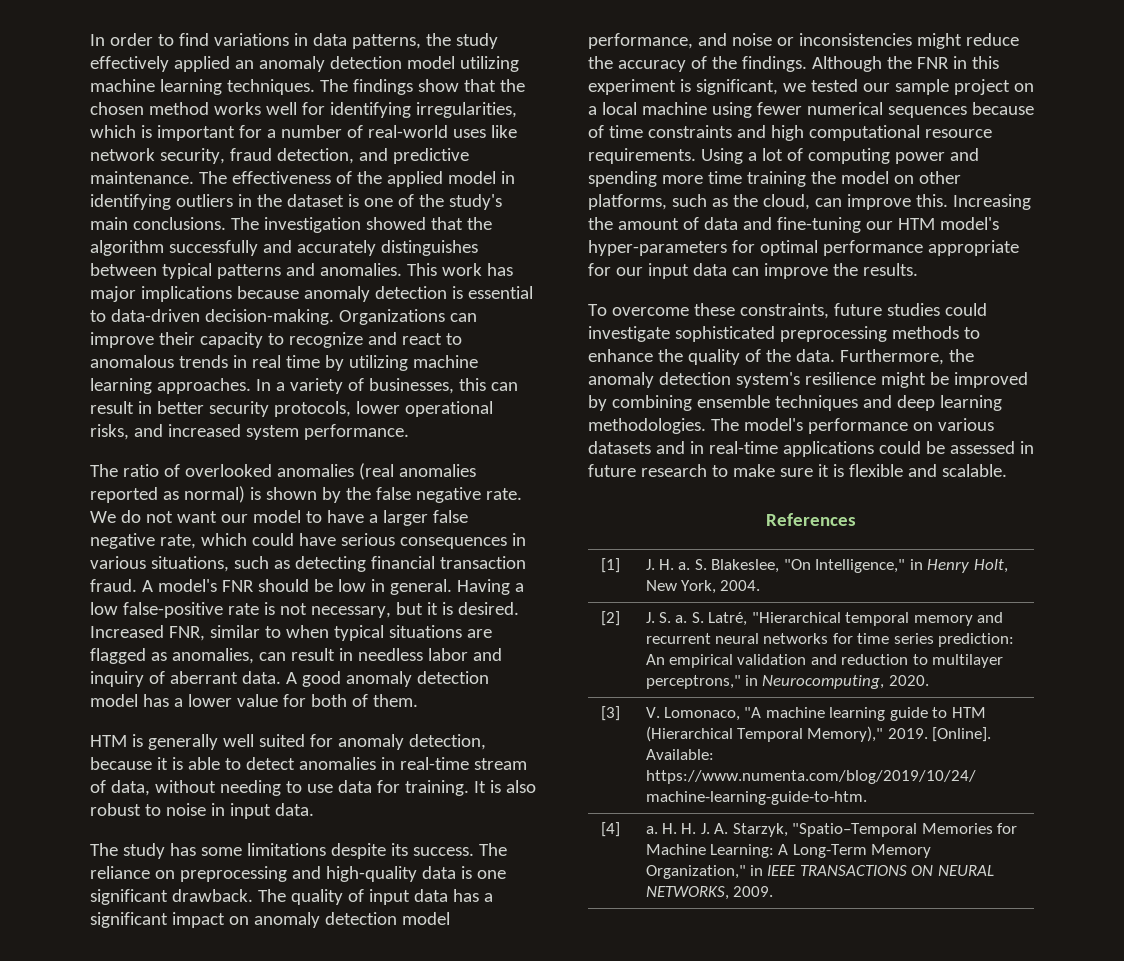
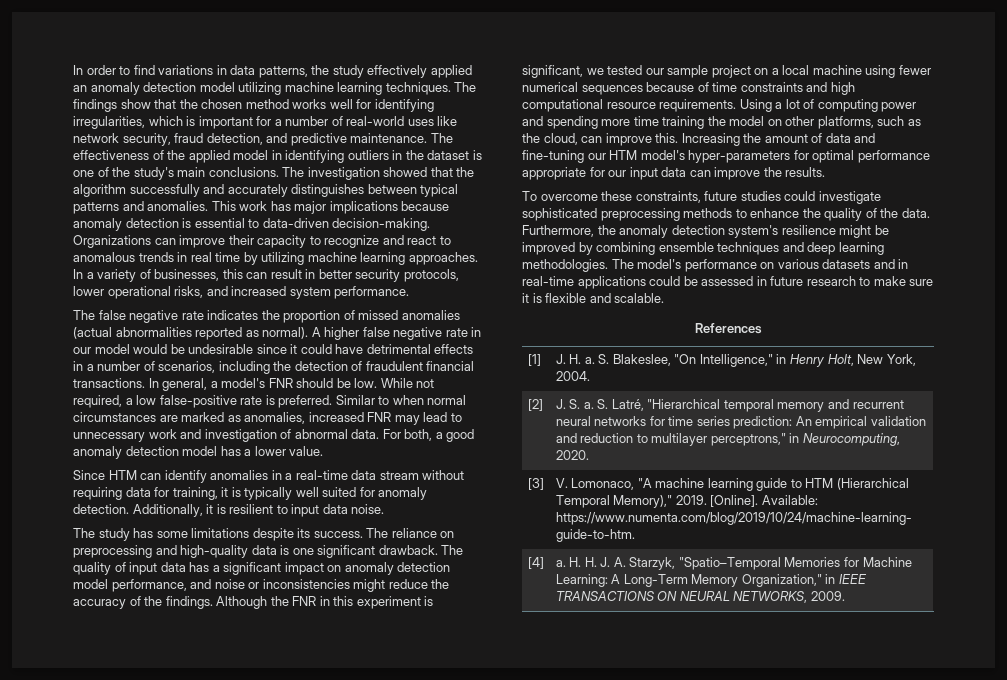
[122,463,476,480] [90,486,522,503] [90,510,468,526] [90,533,526,549] [90,556,526,572] [90,579,510,595] ratio of overlooked anomalies (real anomalies reported as normal) is shown by the false negative rate. We do not want our model to have a larger false negative rate, which could have serious consequences in various situations, such as detecting financial transaction fraud. A model's FNR should be low in general. Having -> [98,310,460,323] [73,327,482,340] [73,344,474,354] [73,361,475,374] [73,378,435,391] [73,395,122,408] false negative rate indicates the proportion of missed anomalies (actual abnormalities reported as normal). A higher false negative rate in our model would be undesirable since it could have detrimental effects in a number of scenarios, including the detection of fraudulent financial transactions. In general, a model's FNR should be low. While not required,
[279,602,519,618] [90,625,492,641] [90,648,502,664] [90,671,297,687] not necessary, but it is desired. Increased FNR, similar to when typical situations are flagged as anomalies, can result in needless labor and inquiry of aberrant data. A -> [278,395,467,408] [73,412,462,425] [73,429,443,442] preferred. Similar to when normal circumstances are marked as anomalies, increased FNR may lead to unnecessary work and investigation of abnormal data. For both, a
[236,694,418,707] [90,734,486,750] [90,757,527,770] [90,780,536,796] [90,803,314,819] value for both of them. // HTM is generally well suited for anomaly detection, because it is able to detect anomalies in real-time stream of data, without needing to use data for training. It is also robust to noise in input data. -> [289,446,324,456] [73,470,465,483] [73,487,428,500] [73,504,385,517] value. // Since HTM can identify anomalies in a real-time data stream without requiring data for training, it is typically well suited for anomaly detection. Additionally, it is resilient to input data noise.

